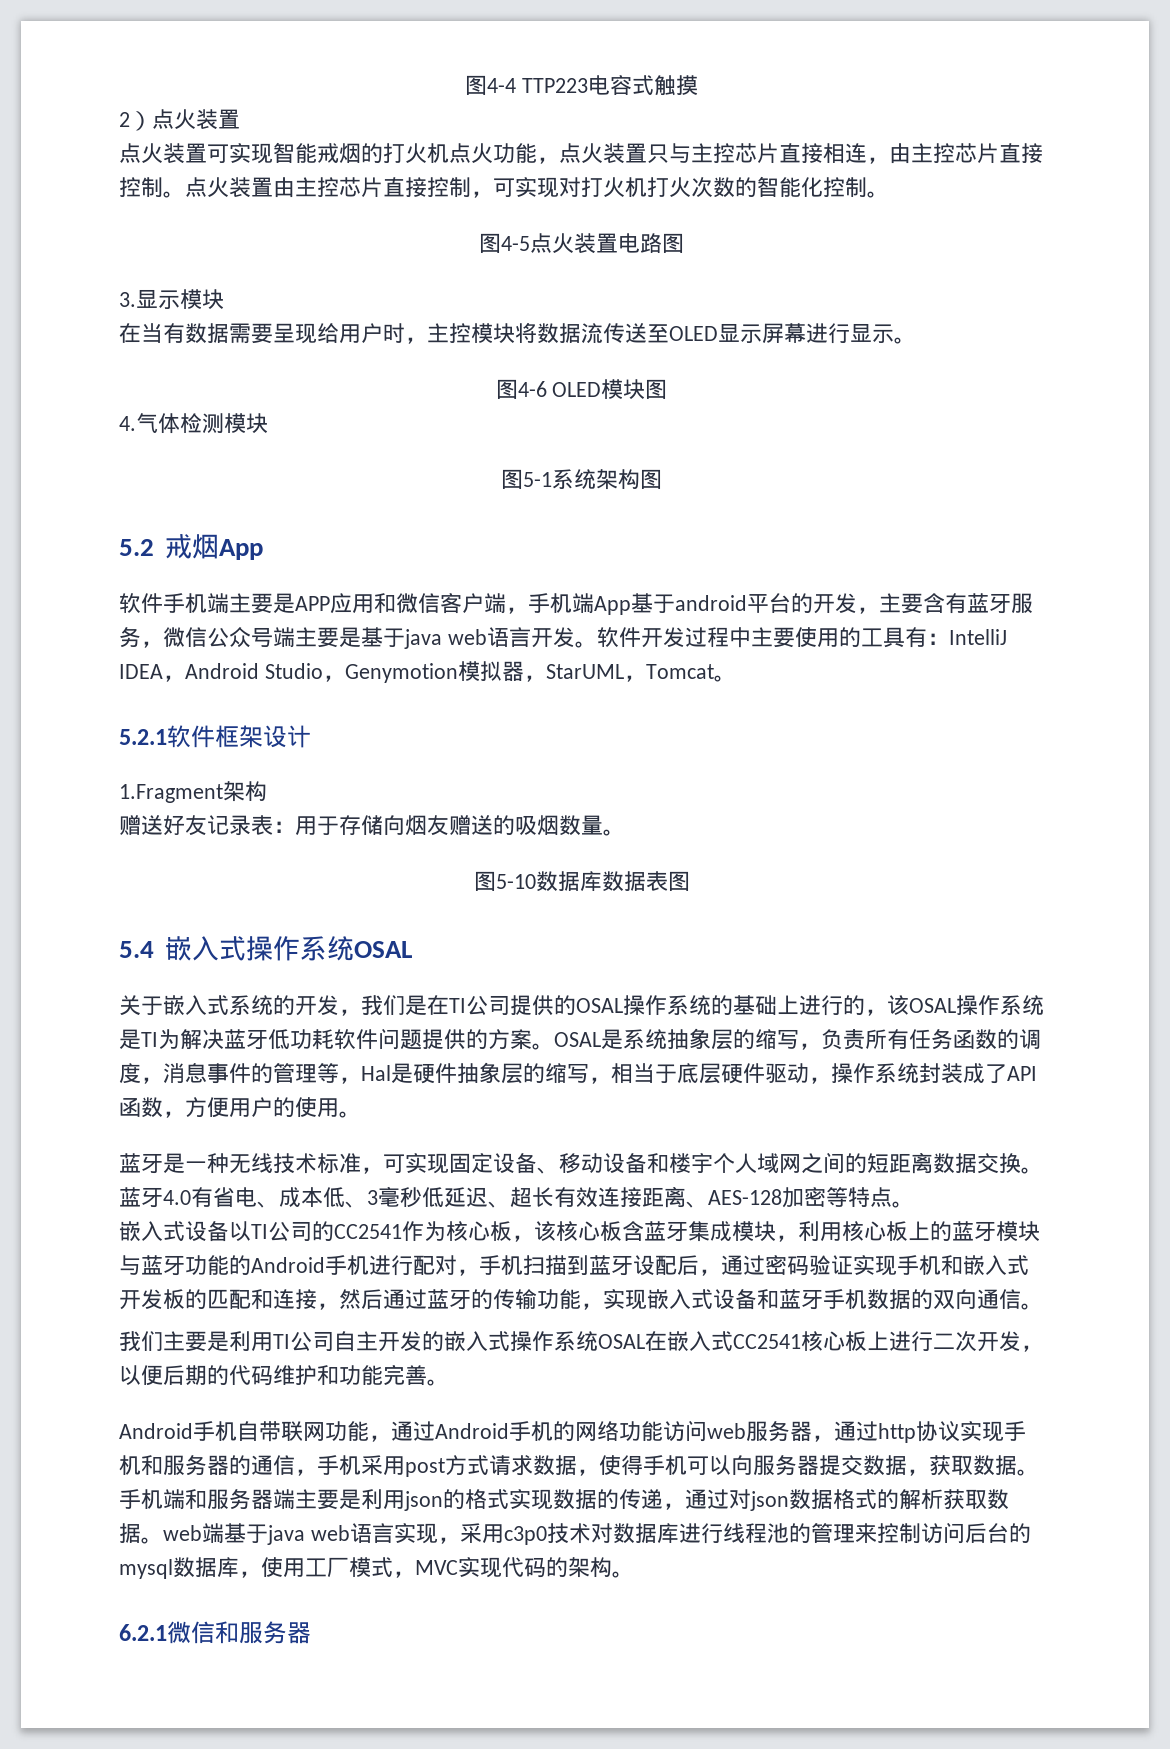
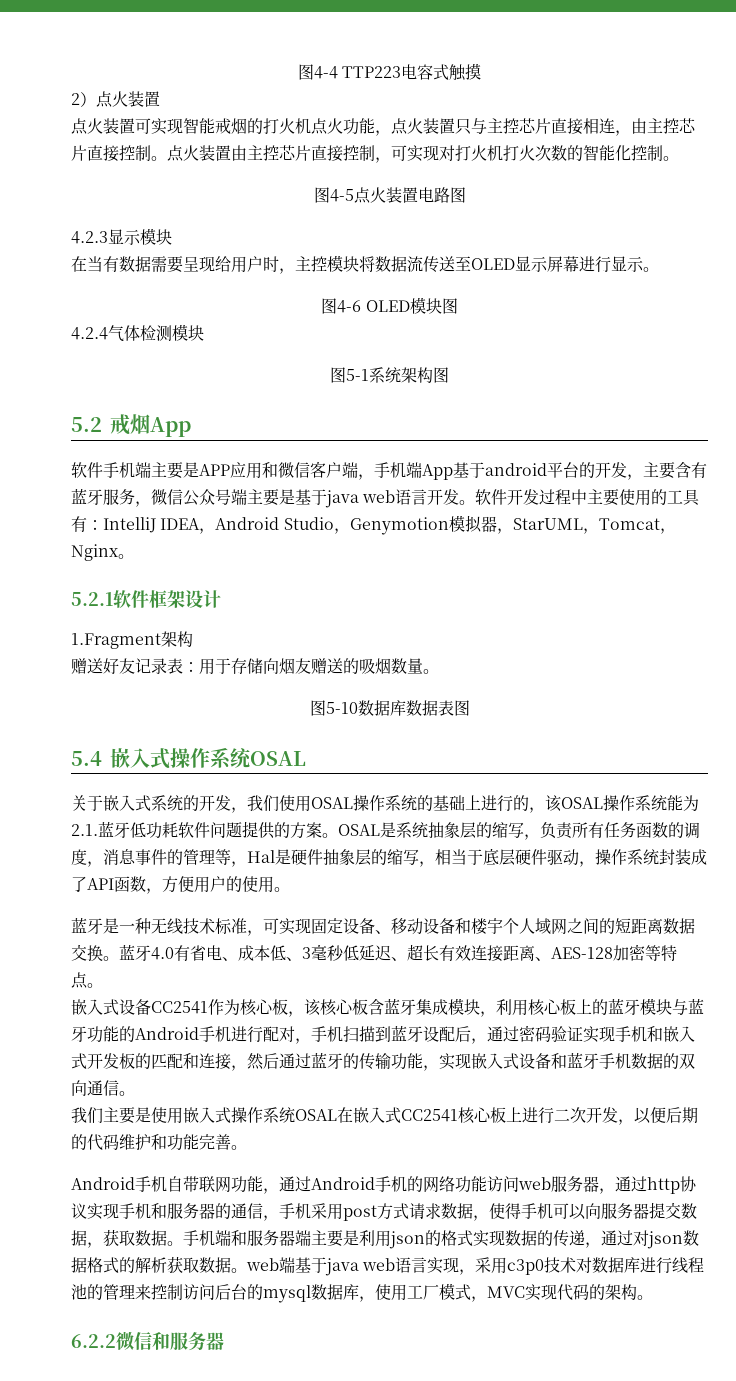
[119,292,136,307] 3. -> [71,231,108,244] 4.2.3
[119,416,136,431] 4. -> [71,327,108,340] 4.2.4
(714, 671) none -> [659,528,676,534] [71,544,118,561] ，Nginx
[405,995,576,1016] 是在TI公司提供的 -> [279,795,311,812] 使用
[119,1029,224,1050] 是TI为解决 -> [667,795,699,811] [71,824,98,836] 能为2.1.
[229,1221,334,1241] 以TI公司的 -> (151, 1007) none
[229,1331,444,1352] 利用TI公司自主开发的 -> [151,1107,183,1124] 使用
[119,1624,167,1641] 6.2.1 -> [71,1334,116,1348] 6.2.2

